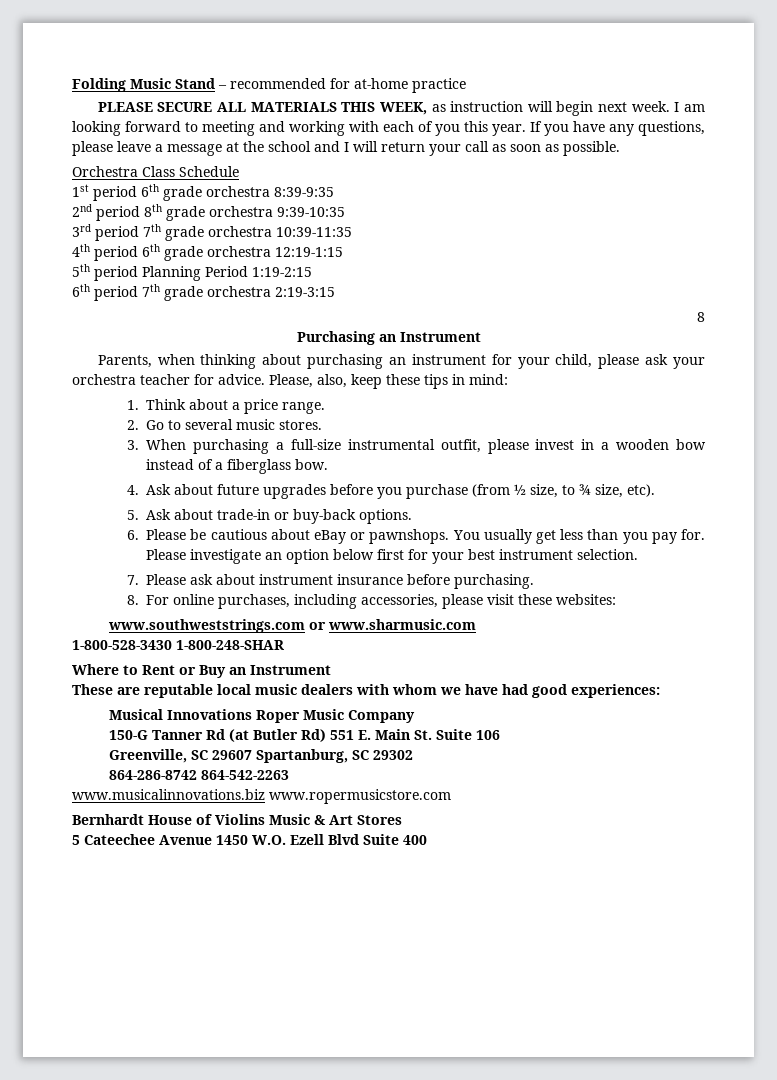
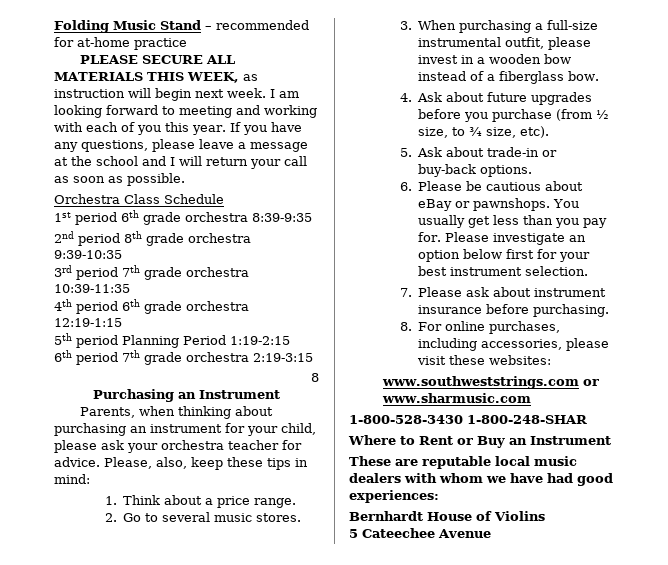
[108,709,415,723] [108,729,500,742] [108,749,413,763] [108,770,289,780] [72,789,451,804] // Musical Innovations Roper Music Company // 150-G Tanner Rd (at Butler Rd) 551 E. Main St. Suite 106 // Greenville, SC 29607 Spartanburg, SC 29302 // 864-286-8742 864-542-2263 // www.musicalinnovations.biz www.ropermusicstore.com -> (439, 496) none
[269,814,402,825] Music & Art Stores -> (545, 516) none
[216,834,427,845] 1450 W.O. Ezell Blvd Suite 400 -> (491, 533) none

